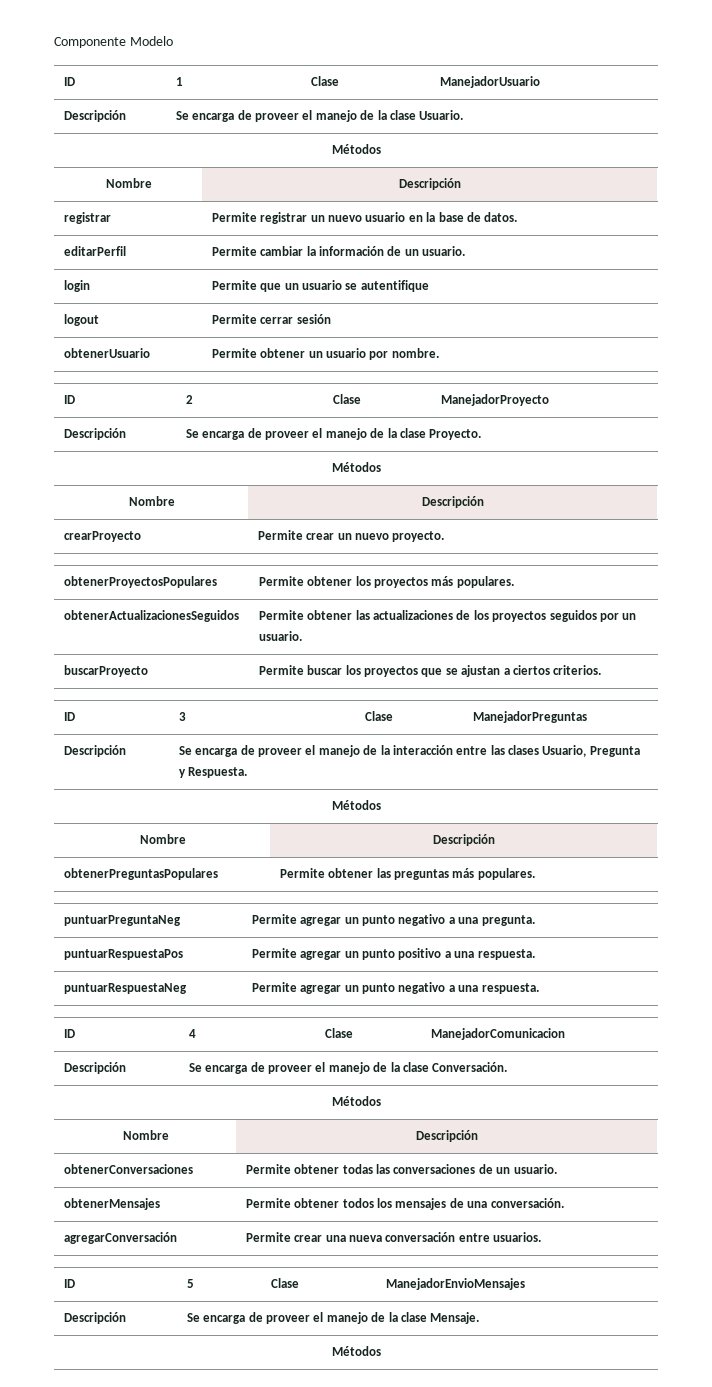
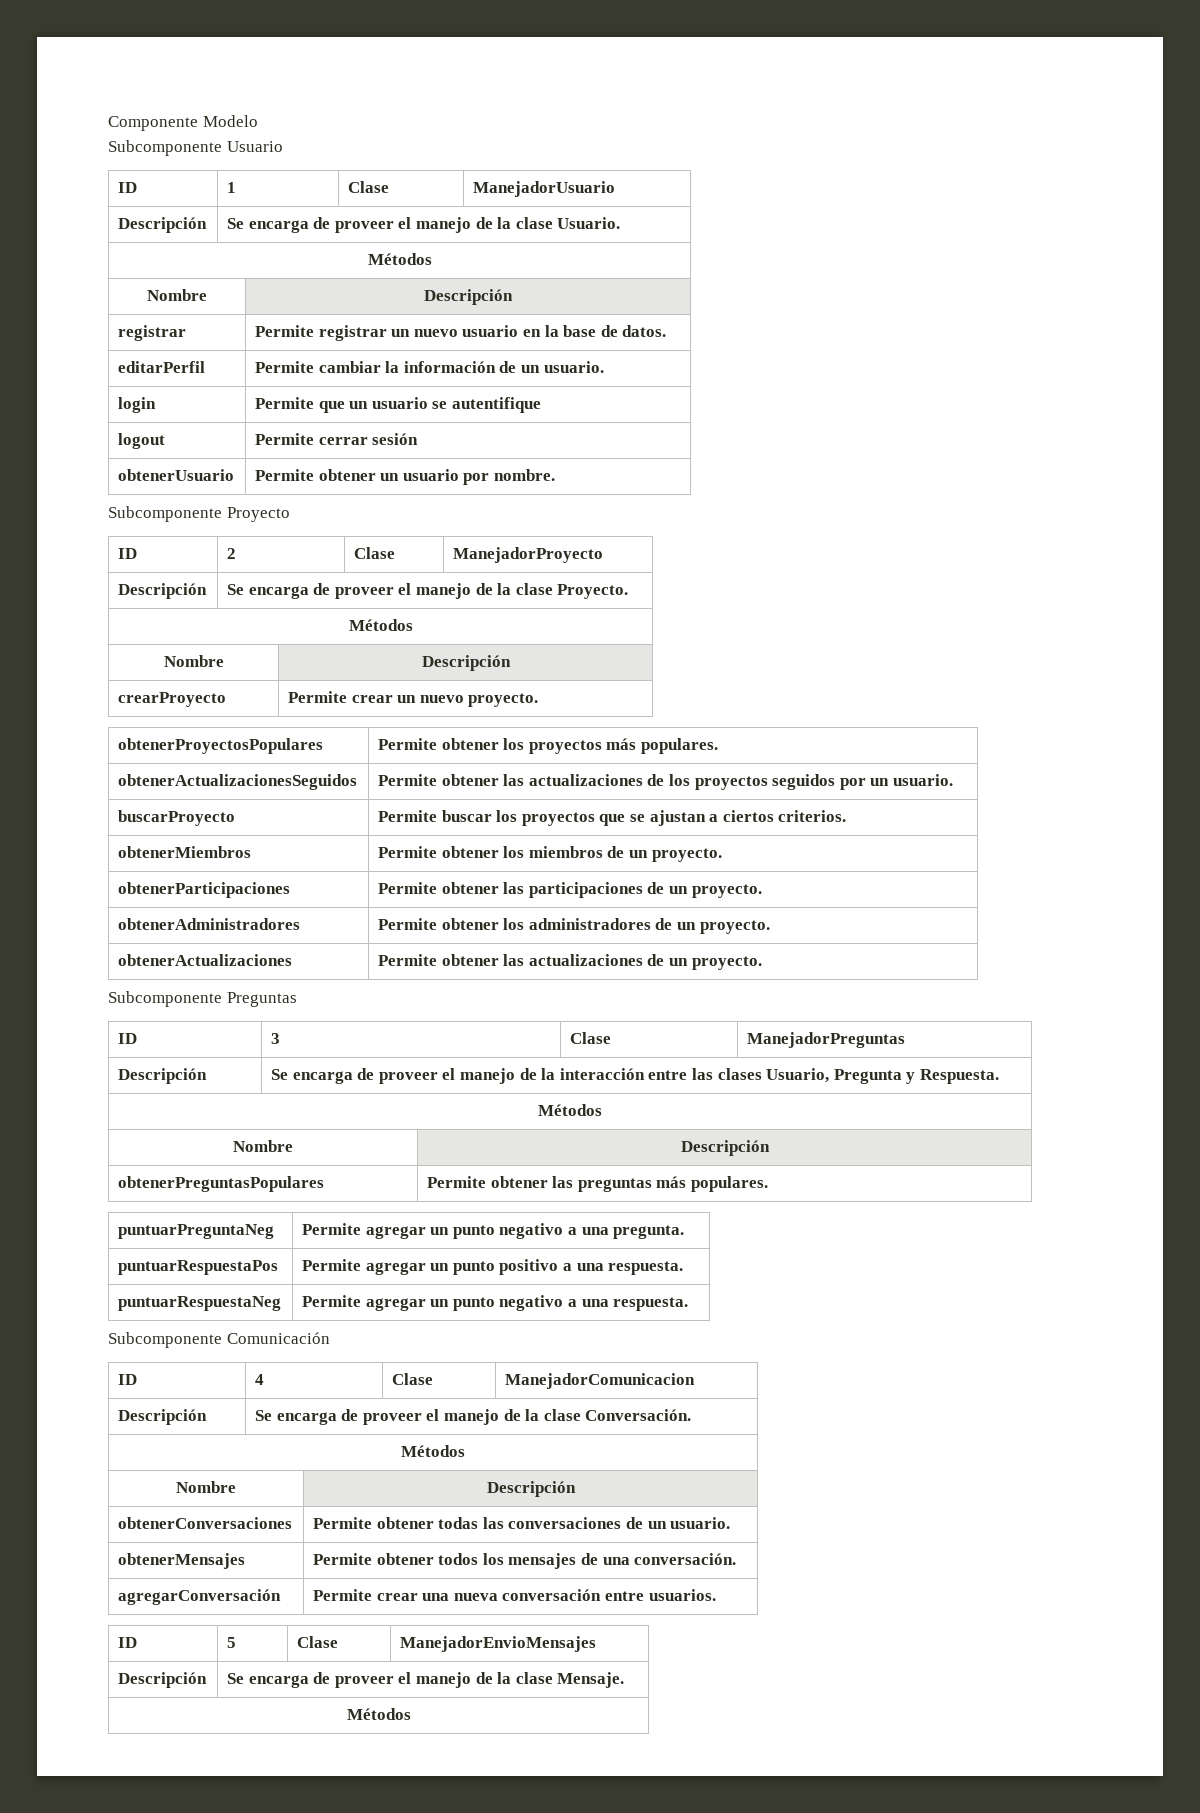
(173, 41) none -> [108,140,283,156] // Subcomponente Usuario
(439, 353) none -> [108,506,290,522] // Subcomponente Proyecto
(602, 670) none -> [118,846,252,858] [378,846,722,862] [118,882,291,898] [378,882,762,898] [118,918,301,930] [378,918,770,934] [118,954,293,966] [378,954,762,970] [108,991,297,1007] // obtenerMiembros | Permite obtener los miembros de un proyecto. // obtenerParticipaciones | Permite obtener las participaciones de un proyecto. // obtenerAdministradores | Permite obtener los administradores de un proyecto. // obtenerActualizaciones | Permite obtener las actualizaciones de un proyecto. // Subcomponente Preguntas
(539, 988) none -> [108,1332,330,1348] // Subcomponente Comunicación

